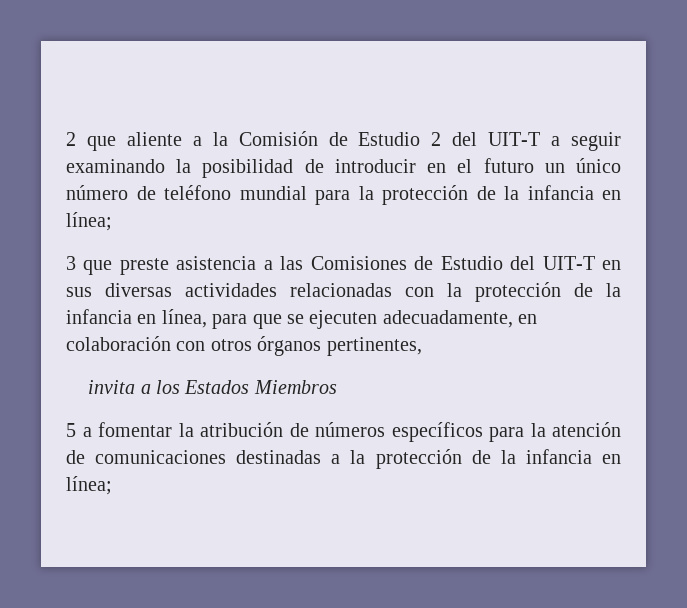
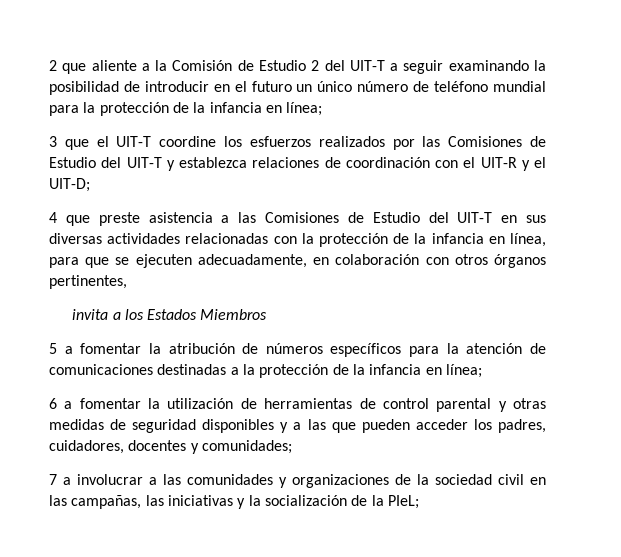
(113, 267) none -> [96,136,546,150] [49,157,546,171] [49,178,90,192] [49,212,90,226] el UIT-T coordine los esfuerzos realizados por las Comisiones de Estudio del UIT-T y establezca relaciones de coordinación con el UIT-R y el UIT-D; // 4 que
(112, 485) none -> [49,398,546,412] [49,419,546,433] [49,440,292,454] [49,474,546,488] [49,495,419,509] // 6 a fomentar la utilización de herramientas de control parental y otras medidas de seguridad disponibles y a las que pueden acceder los padres, cuidadores, docentes y comunidades; // 7 a involucrar a las comunidades y organizaciones de la sociedad civil en las campañas, las iniciativas y la socialización de la PIeL;

